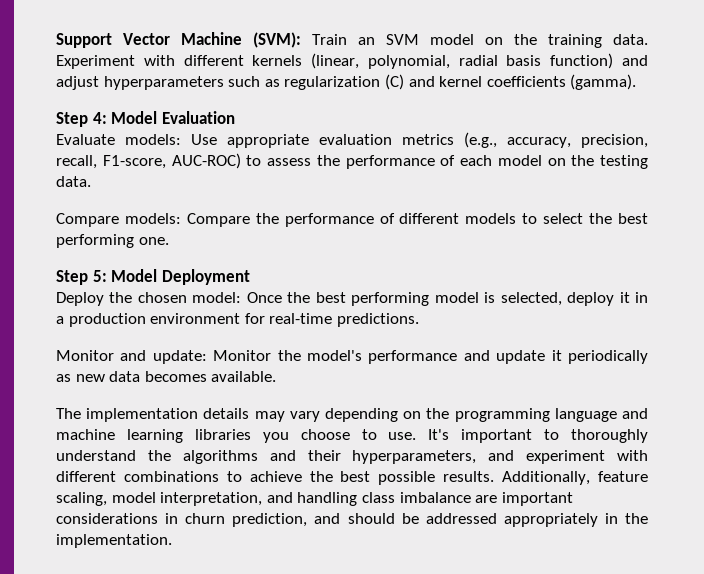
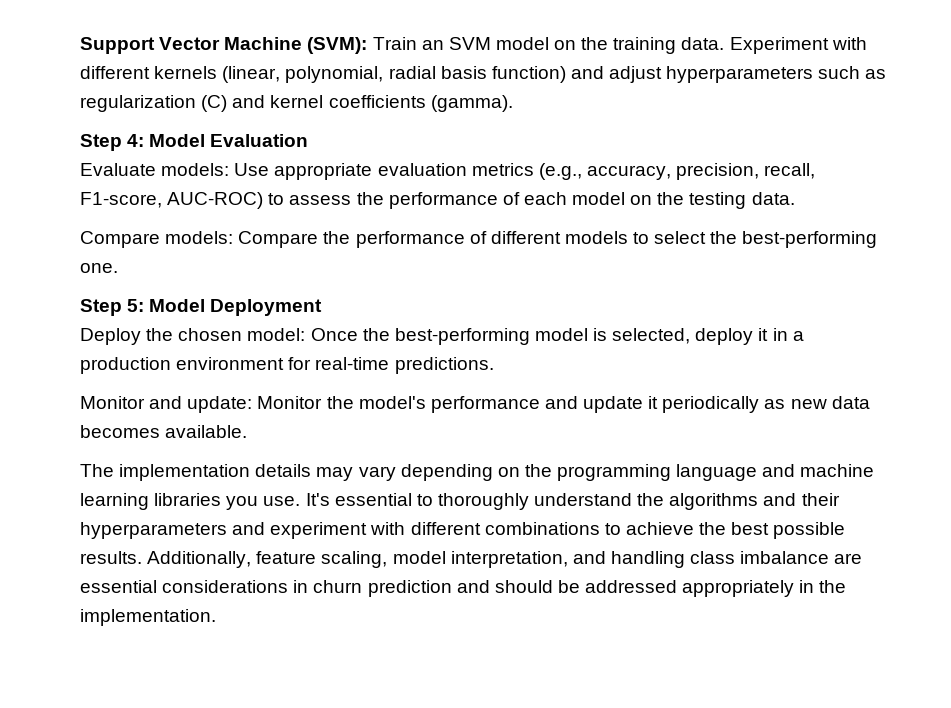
[618,213,648,224] [56,234,134,248] best performing -> [742,231,878,248] best-performing
[315,292,430,306] best performing -> [394,328,530,345] best-performing
[300,429,377,440] choose to -> (259, 503) none
[461,429,533,443] important -> [334,493,412,506] essential
[352,450,477,464] hyperparameters, -> [80,522,227,539] hyperparameters
[501,492,573,506] important -> [80,580,157,593] essential
[232,513,308,527] prediction, -> [367,580,452,597] prediction

